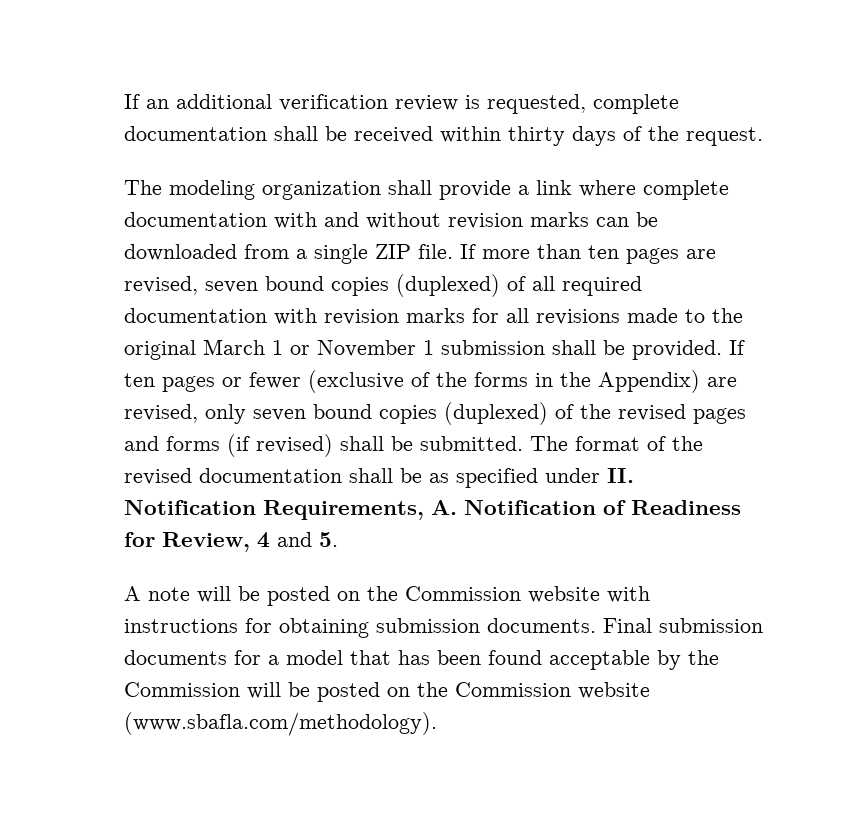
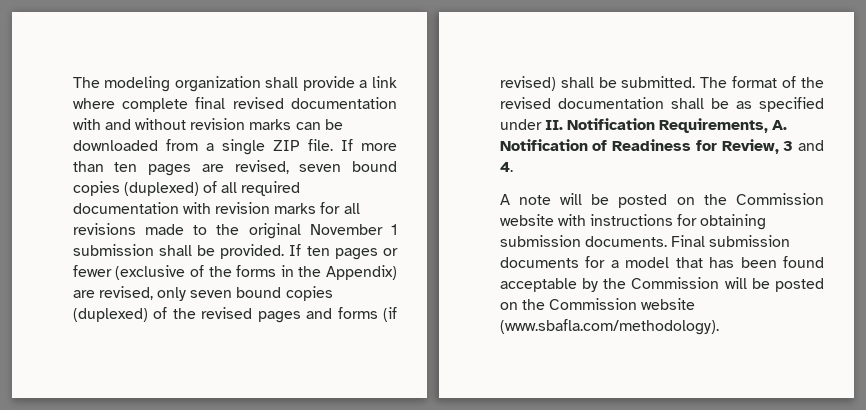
[123,94,679,114] [123,126,763,146] If an additional verification review is requested, complete documentation shall be received within thirty days of the request. // -> (72, 82) none
(729, 190) none -> [195,97,284,109] final revised
[202,339,310,355] March 1 or -> (301, 231) none
[256,532,338,548] 4 and 5. -> [783,140,824,151] [499,162,513,172] 3 and 4.

